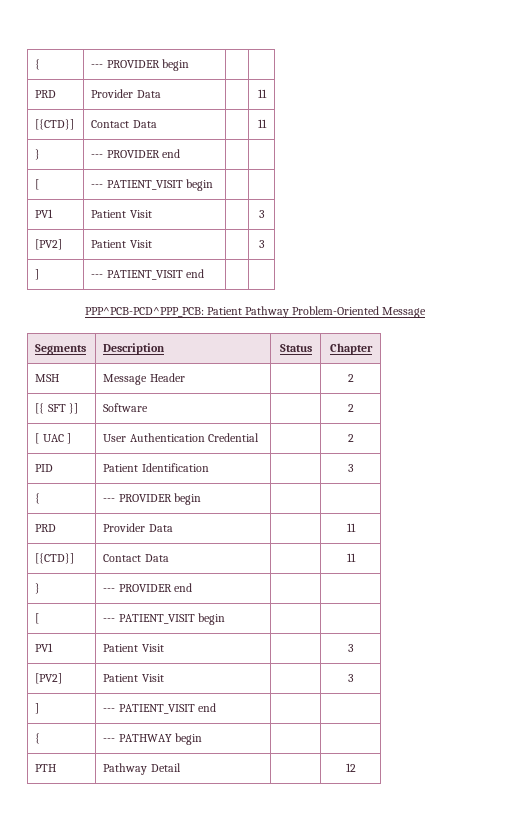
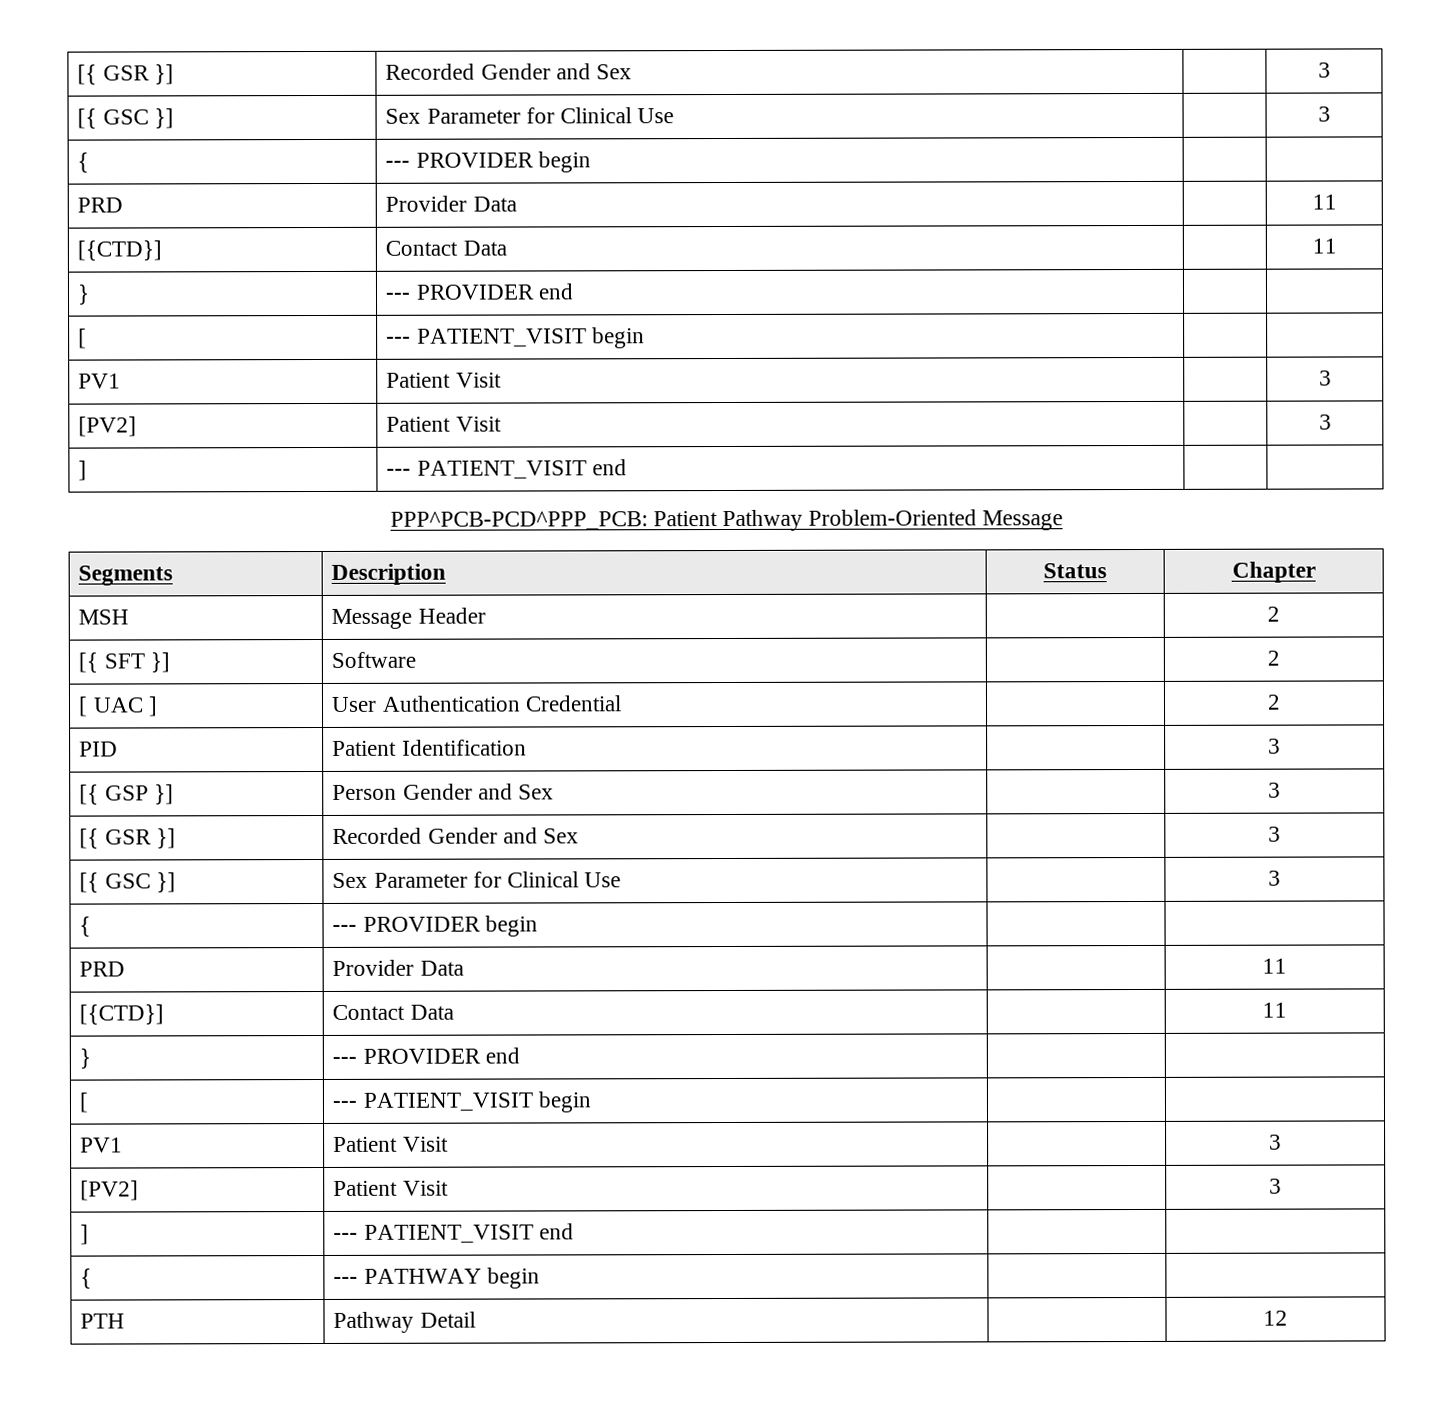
(35, 64) none -> [77,64,174,85] [385,63,633,80] [1317,62,1331,78] [77,108,174,129] [385,107,675,124] [1317,106,1331,122] [{ GSR }] | Recorded Gender and Sex | | 3 // [{ GSC }] | Sex Parameter for Clinical Use | | 3 //
(354, 468) none -> [79,784,174,805] [332,783,555,800] [1268,782,1281,798] [79,828,176,849] [332,827,580,844] [1268,826,1281,842] [79,872,176,893] [332,871,622,888] [1268,870,1281,886] // [{ GSP }] | Person Gender and Sex | | 3 // [{ GSR }] | Recorded Gender and Sex | | 3 // [{ GSC }] | Sex Parameter for Clinical Use | | 3

